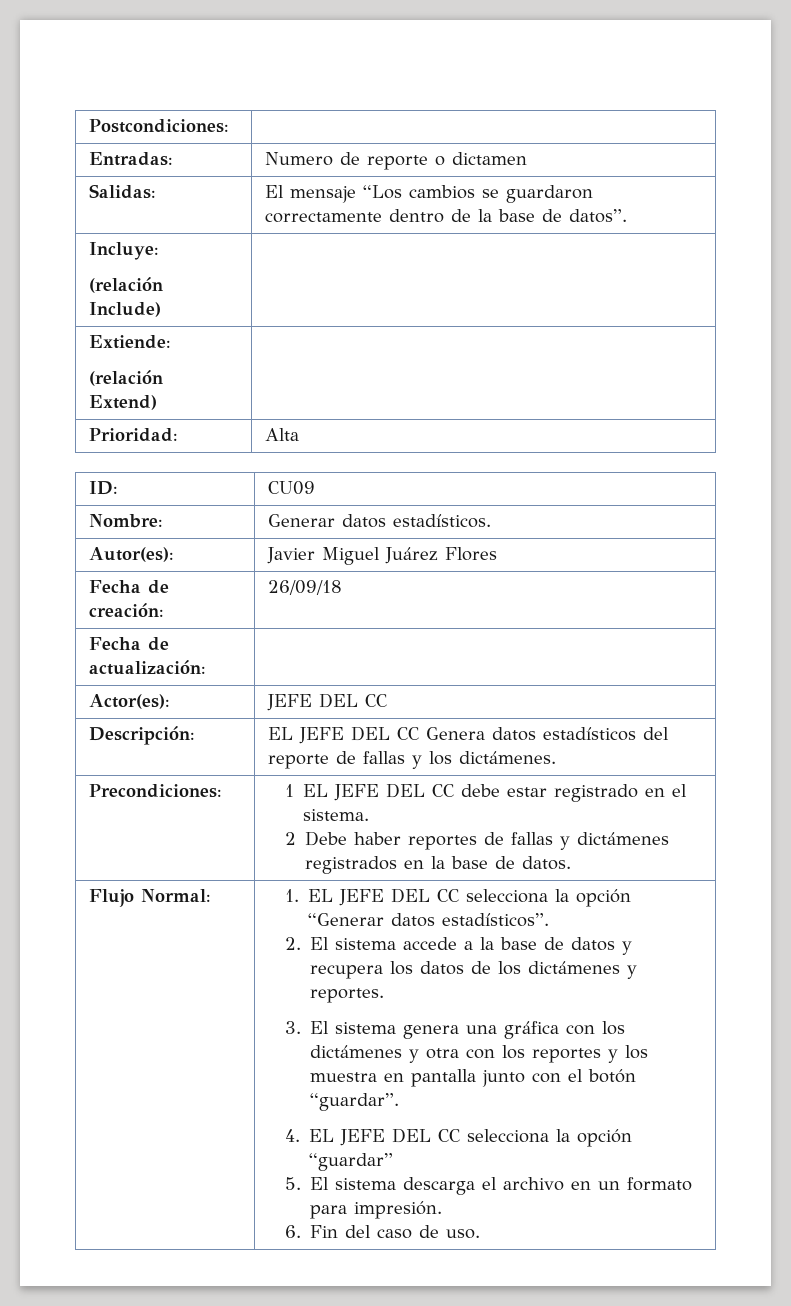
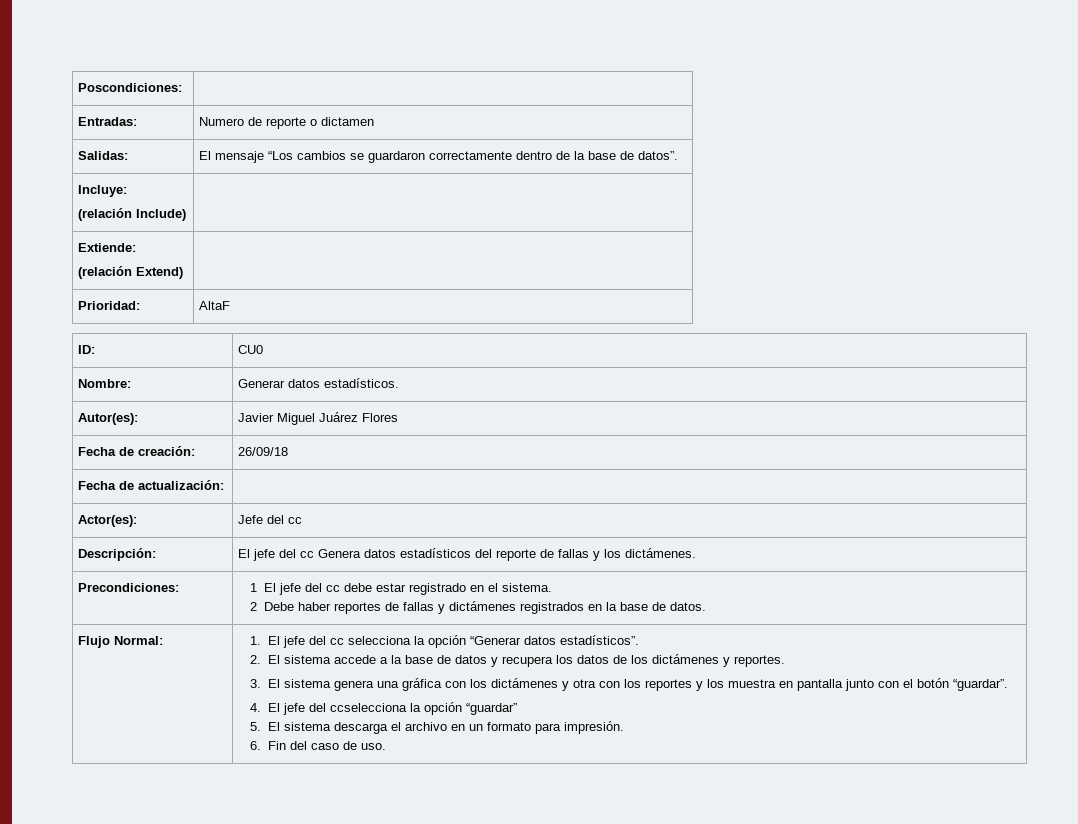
[89,119,230,133] Postcondiciones: -> [77,83,182,92] Poscondiciones:
[265,428,300,441] Alta -> [198,301,230,310] AltaF
[268,481,316,495] CU09 -> [237,345,263,354] CU0
[267,693,389,711] [89,726,196,745] [268,726,421,744] JEFE DEL CC // Descripción: | EL JEFE DEL CC -> [237,515,302,524] [77,548,156,561] [237,549,314,561] Jefe del cc // Descripción: | El jefe del cc
[302,783,455,801] EL JEFE DEL CC -> [263,583,340,595] El jefe del cc
[307,888,460,906] EL JEFE DEL CC -> [267,636,344,648] El jefe del cc
[308,1128,549,1146] EL JEFE DEL CC selecciona -> [267,703,407,715] El jefe del ccselecciona

